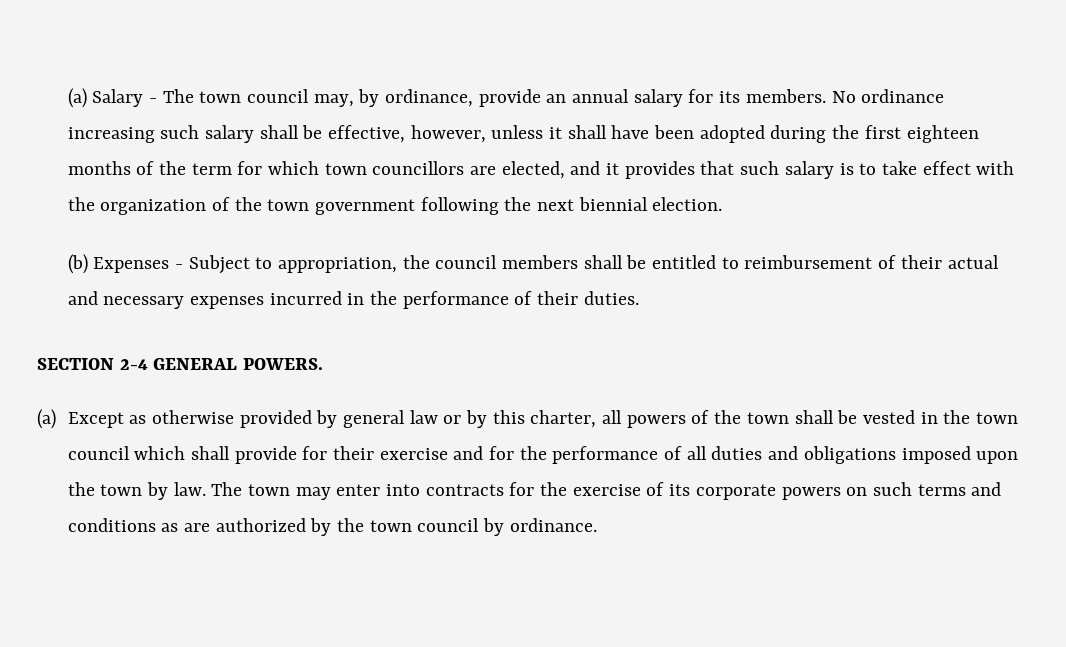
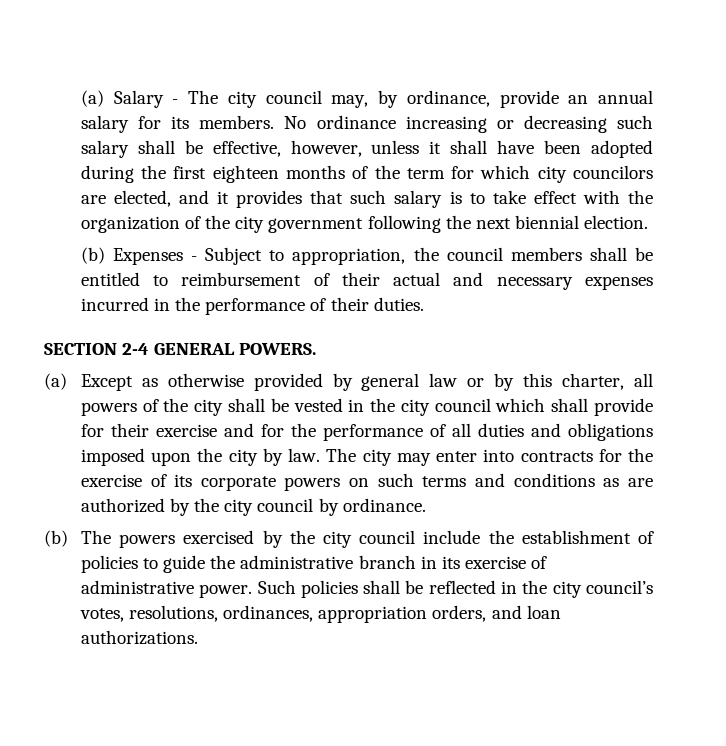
[199,91,242,103] town -> [227,91,257,108] city
(155, 135) none -> [496,115,607,133] or decreasing
[324,161,465,175] town councillors -> [537,165,653,183] city councilors
[267,199,310,211] town -> [235,216,265,233] city
[746,412,789,424] town -> [194,399,224,416] city
[975,412,1018,424] town -> [400,399,430,416] city
[100,484,143,496] town -> [228,449,258,466] city
[248,484,291,496] town -> [362,449,392,466] city
[369,520,412,532] town -> [224,499,254,516] city
(597, 525) none -> [44,530,655,548] [80,555,548,573] [80,580,654,598] [79,605,561,623] [80,630,198,645] // (b) The powers exercised by the city council include the establishment of policies to guide the administrative branch in its exercise of administrative power. Such policies shall be reflected in the city council’s votes, resolutions, ordinances, appropriation orders, and loan authorizations.

